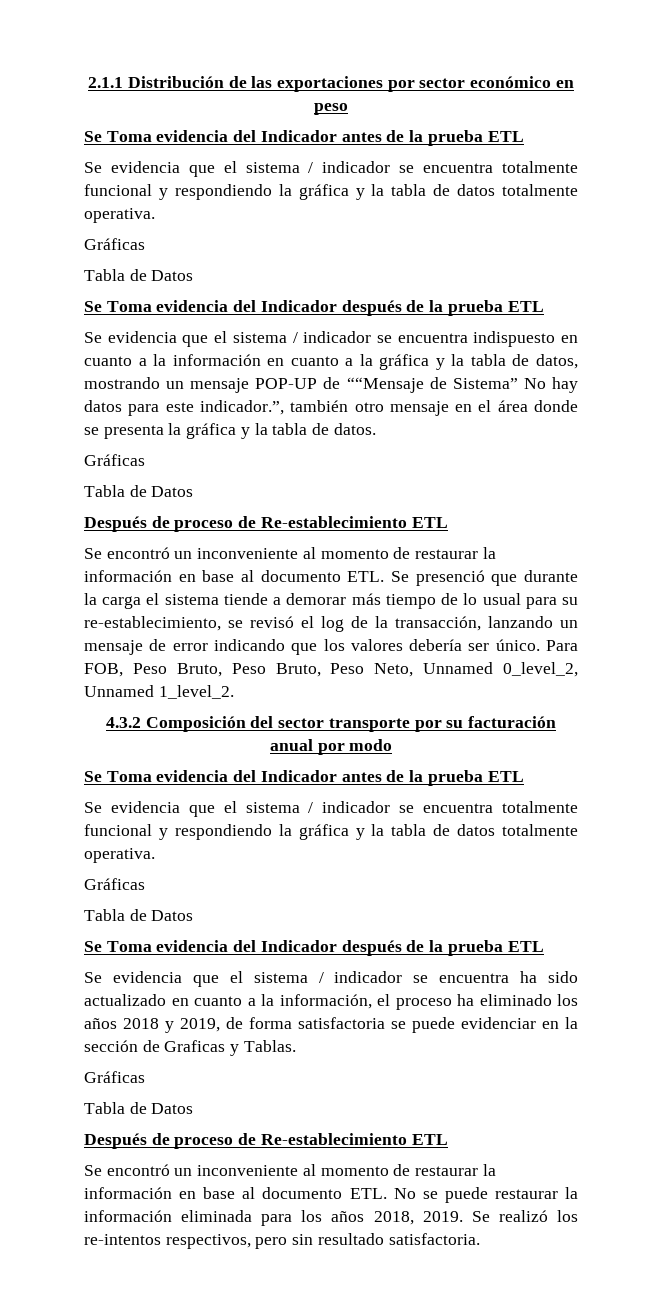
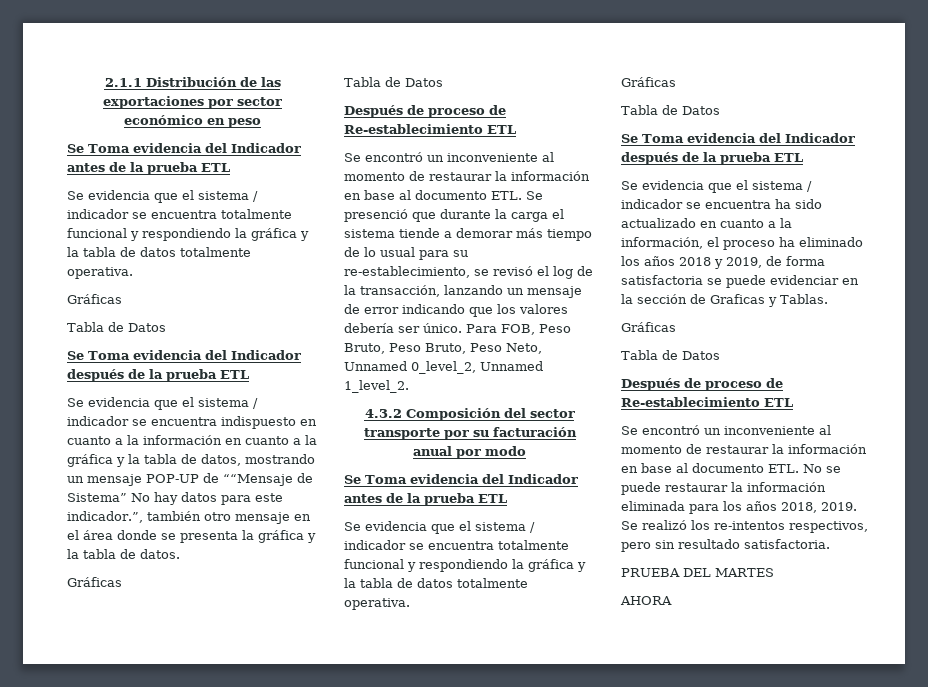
(480, 1239) none -> [621,568,774,577] [620,596,672,605] // PRUEBA DEL MARTES // AHORA

